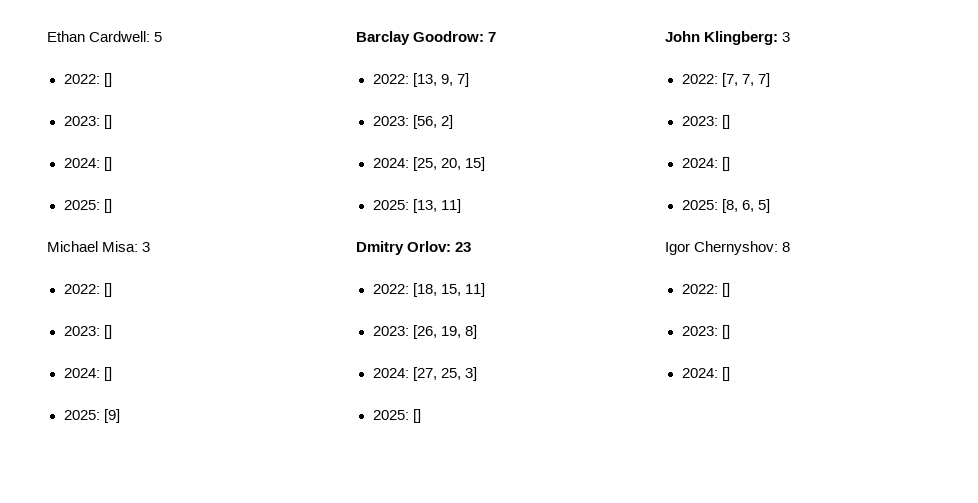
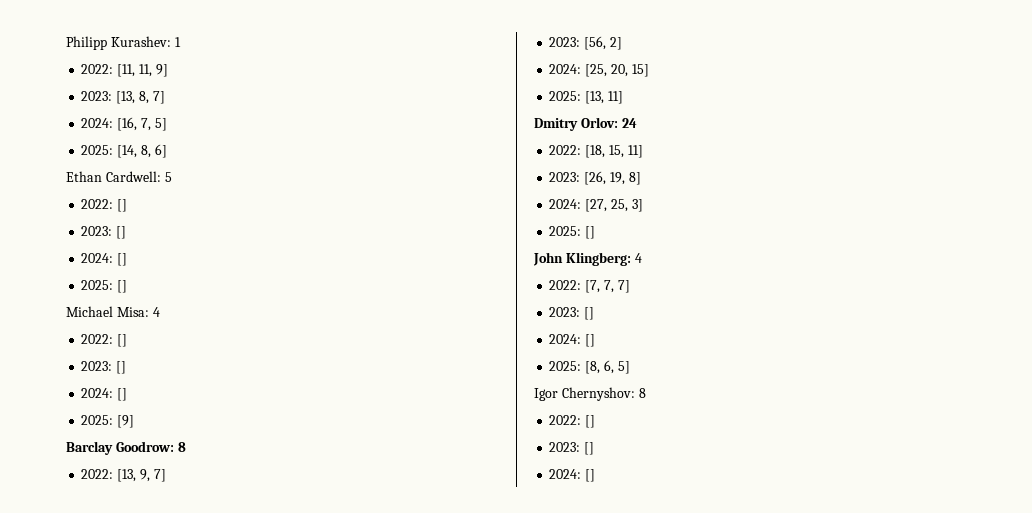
(47, 36) none -> [66,36,181,50] [81,64,168,77] [81,91,165,104] [81,117,167,131] [81,144,167,158] Philipp Kurashev: 1 // 2022: [11, 11, 9] // 2023: [13, 8, 7] // 2024: [16, 7, 5] // 2025: [14, 8, 6] //
[142,242,151,252] 3 -> [152,307,160,317] 4
[488,32,497,42] 7 -> [177,442,186,452] 8
[455,242,472,252] 23 -> [621,118,637,128] 24
[782,32,791,42] 3 -> [634,253,642,263] 4

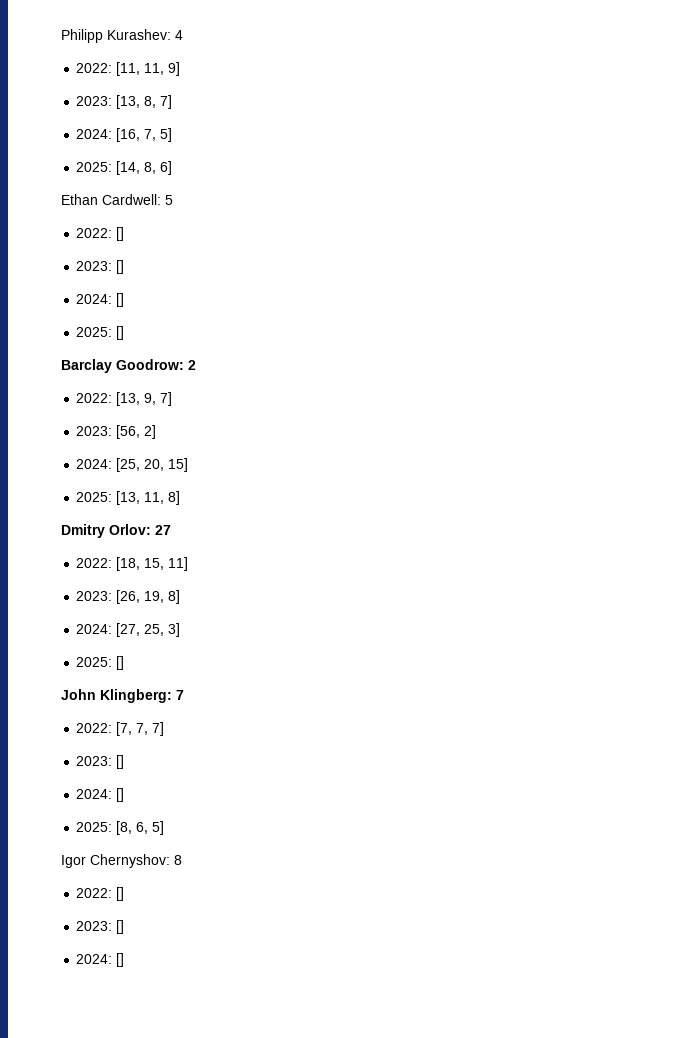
[174,37,181,47] 1 -> [175,30,183,40] 4
[66,306,160,317] [81,334,128,347] [81,361,127,374] [81,388,128,401] [81,415,135,428] // Michael Misa: 4 // 2022: [] // 2023: [] // 2024: [] // 2025: [9] -> (125, 333) none
[177,442,186,452] 8 -> [188,360,196,370] 2
[607,91,623,104] 11] -> [144,491,181,505] 11, 8]
[621,118,637,128] 24 -> [155,525,171,535] 27
[634,253,642,263] 4 -> [176,690,184,700] 7

